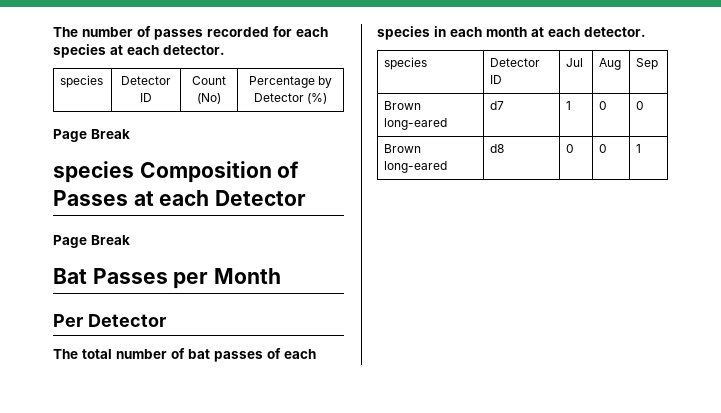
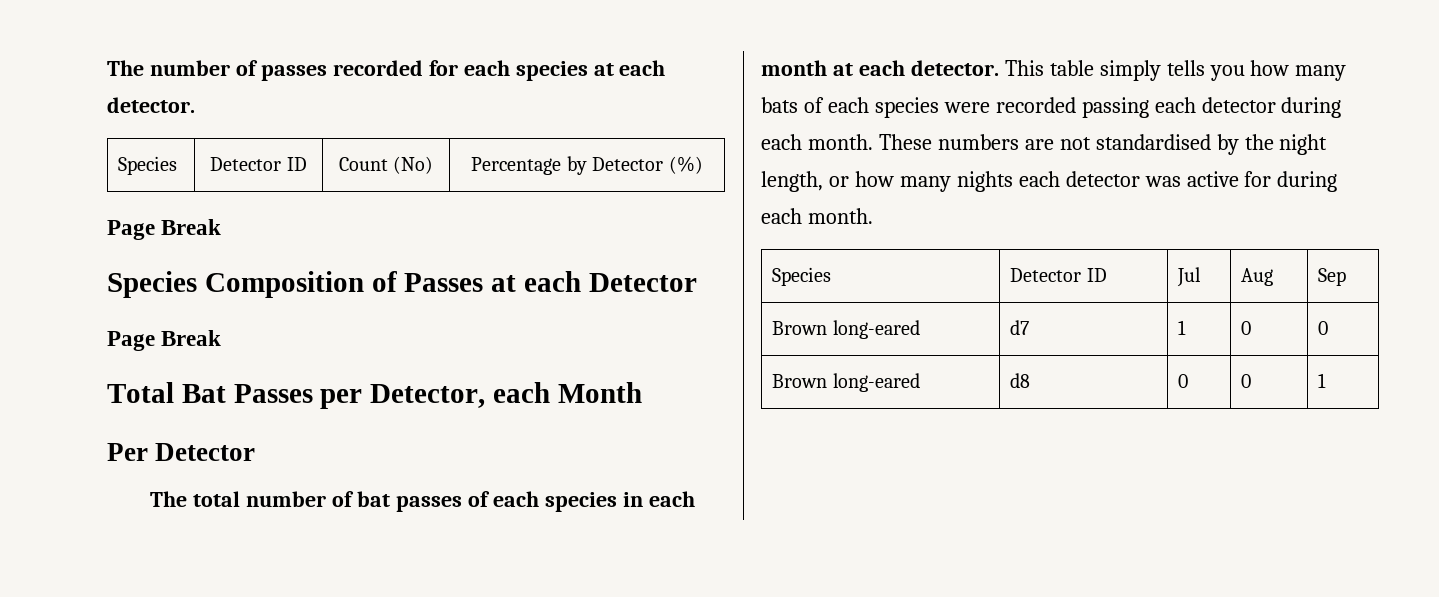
[60,75,104,88] species -> [118,156,178,175] Species
[53,161,134,183] species -> [107,271,197,298] Species
(130, 240) none -> [107,382,174,403] Total
(209, 280) none -> [370,382,551,408] Detector, each
[384,57,428,70] // species -> [1004,60,1347,81] [761,97,1342,118] [761,134,1328,155] [761,171,1338,192] [761,208,873,224] [772,267,832,286] This table simply tells you how many bats of each species were recorded passing each detector during each month. These numbers are not standardised by the night length, or how many nights each detector was active for during each month. // Species

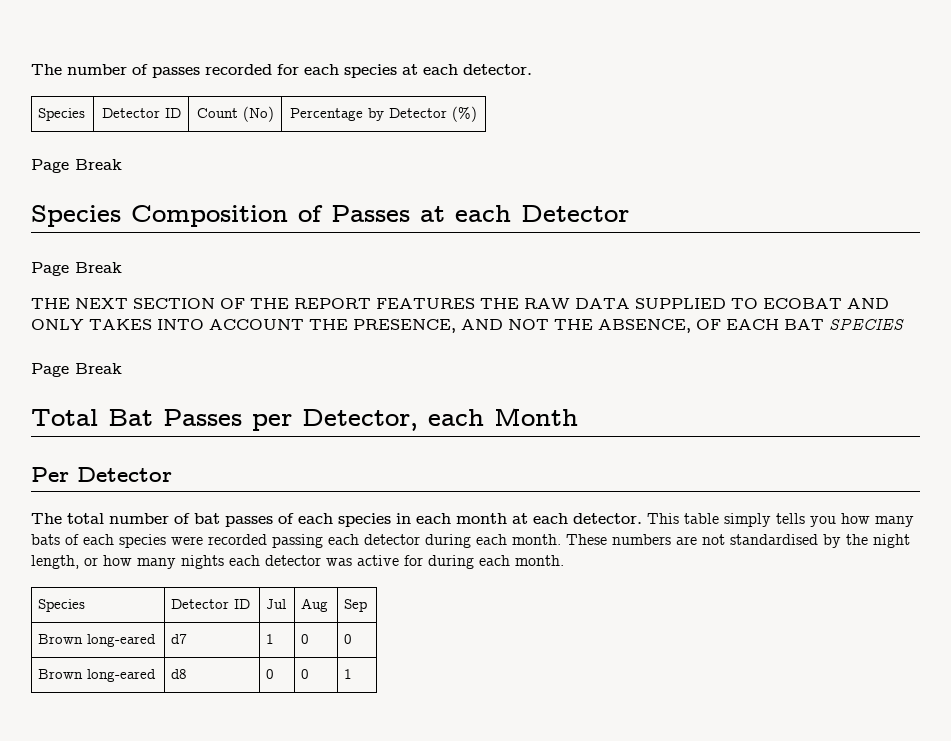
(222, 338) none -> [31,298,889,309] [31,318,904,333] [31,363,122,377] // THE NEXT SECTION OF THE REPORT FEATURES THE RAW DATA SUPPLIED TO ECOBAT AND ONLY TAKES INTO ACCOUNT THE PRESENCE, AND NOT THE ABSENCE, OF EACH BAT SPECIES // Page Break

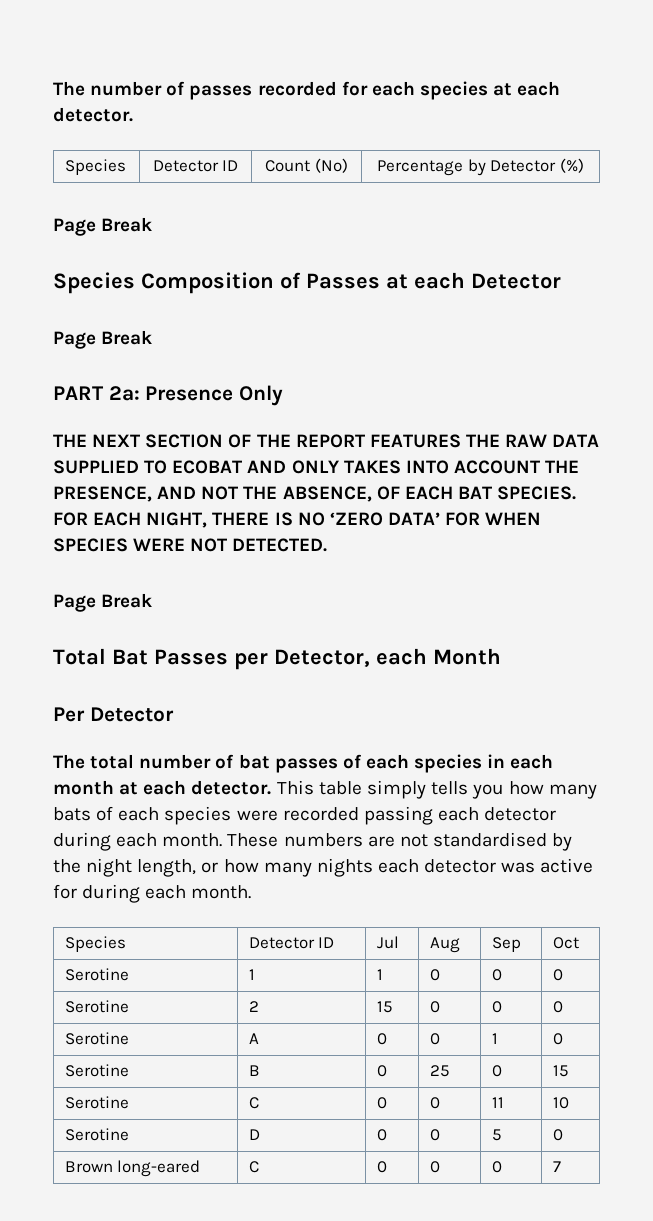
(122, 267) none -> [53,385,284,406] // PART 2a: Presence Only
[829,318,904,330] SPECIES -> [497,486,577,500] [53,512,542,528] [53,538,328,552] SPECIES. FOR EACH NIGHT, THERE IS NO ‘ZERO DATA’ FOR WHEN SPECIES WERE NOT DETECTED.
[38,634,157,647] [171,634,188,644] // Brown long-eared | d7 -> [552,937,579,949] [64,968,129,981] [248,969,255,980] | Oct // Serotine | 1
[38,669,157,682] [171,669,188,679] [266,669,275,679] [301,669,310,679] [344,669,353,679] // Brown long-eared | d8 | 0 | 0 | 1 -> [552,969,563,981] [64,1000,129,1013] [248,1001,259,1012] [376,1001,393,1013] [429,1001,440,1013] [491,1001,502,1013] [552,1001,563,1013] [64,1032,129,1045] [248,1033,259,1044] [376,1033,387,1045] [429,1033,440,1045] [491,1033,498,1044] [552,1033,563,1045] [64,1064,129,1077] [248,1065,260,1076] [376,1065,387,1077] [429,1065,450,1077] [491,1065,502,1077] [552,1065,569,1077] [64,1096,129,1109] [248,1097,259,1109] [376,1097,387,1109] [429,1097,440,1109] [491,1097,504,1108] [552,1097,569,1109] [64,1128,129,1141] [248,1129,260,1140] [376,1129,387,1141] [429,1129,440,1141] [491,1129,502,1141] [552,1129,563,1141] [64,1160,201,1177] [248,1161,259,1173] [376,1161,387,1173] [429,1161,440,1173] [491,1161,502,1173] [552,1161,561,1172] | 0 // Serotine | 2 | 15 | 0 | 0 | 0 // Serotine | A | 0 | 0 | 1 | 0 // Serotine | B | 0 | 25 | 0 | 15 // Serotine | C | 0 | 0 | 11 | 10 // Serotine | D | 0 | 0 | 5 | 0 // Brown long-eared | C | 0 | 0 | 0 | 7

